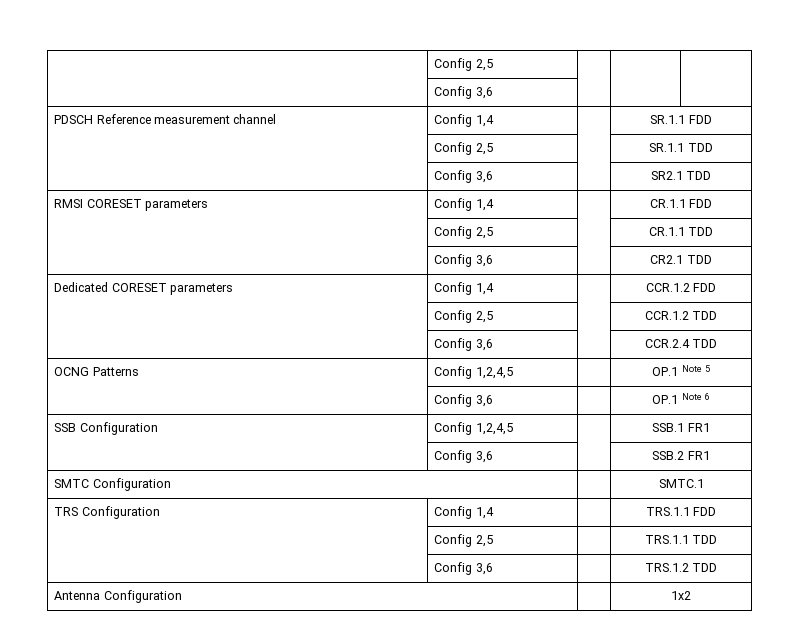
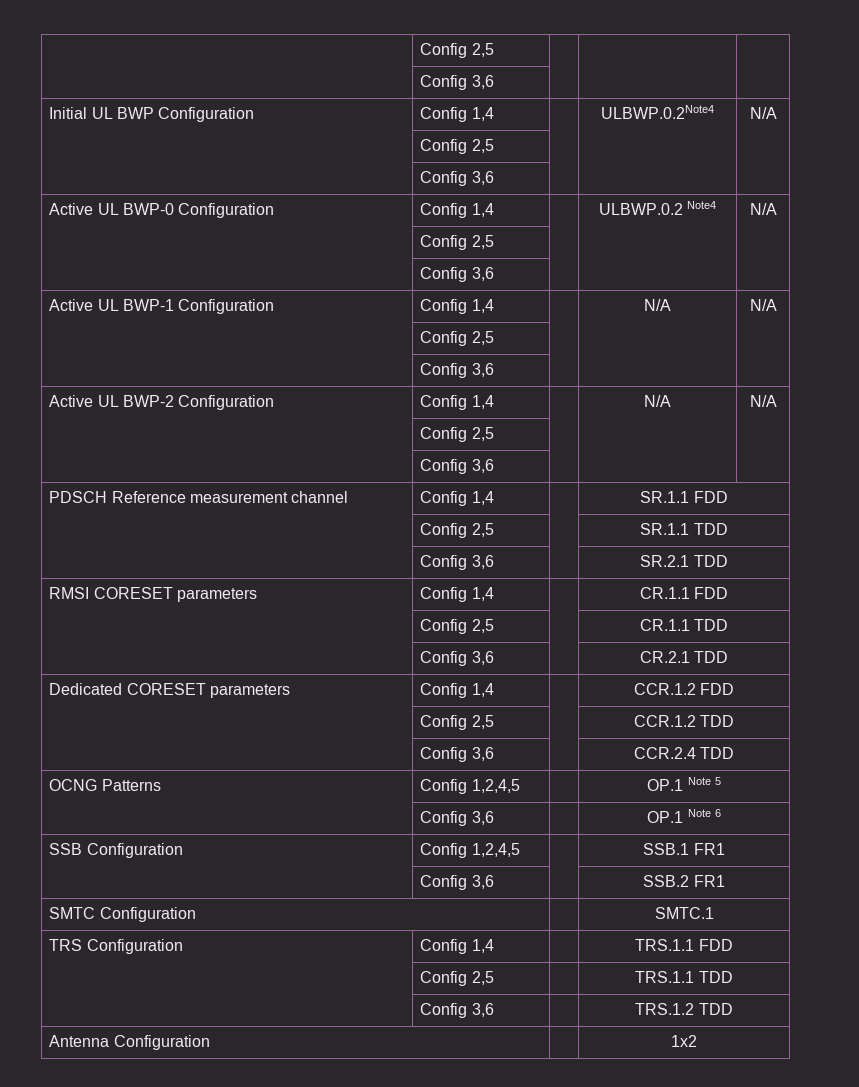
[434,58,493,71] [434,86,493,99] | Config 2,5 | | | // | Config 3,6 | | | -> [420,43,494,58] [420,75,494,90] [49,107,255,122] [420,107,494,122] [601,105,714,119] [749,107,777,119] [420,139,494,154] [420,171,494,186] [49,203,275,218] [420,203,494,218] [598,201,717,215] [749,203,777,215] [420,235,494,250] [420,267,494,282] [49,299,275,314] [420,299,494,314] [644,299,671,311] [749,299,777,311] [420,331,494,346] [420,363,494,378] [49,395,275,410] [420,395,494,410] [644,395,671,407] [749,395,777,407] [420,427,494,442] [420,459,494,474] | Config 2,5 | | | // | Config 3,6 | | | // Initial UL BWP Configuration | Config 1,4 | | ULBWP.0.2Note4 | N/A // | Config 2,5 | | | // | Config 3,6 | | | // Active UL BWP-0 Configuration | Config 1,4 | | ULBWP.0.2 Note4 | N/A // | Config 2,5 | | | // | Config 3,6 | | | // Active UL BWP-1 Configuration | Config 1,4 | | N/A | N/A // | Config 2,5 | | | // | Config 3,6 | | | // Active UL BWP-2 Configuration | Config 1,4 | | N/A | N/A // | Config 2,5 | | | // | Config 3,6 | | |
[650,171,683,180] SR2.1 -> [640,555,690,567] SR.2.1
[650,255,684,264] CR2.1 -> [639,651,690,663] CR.2.1

